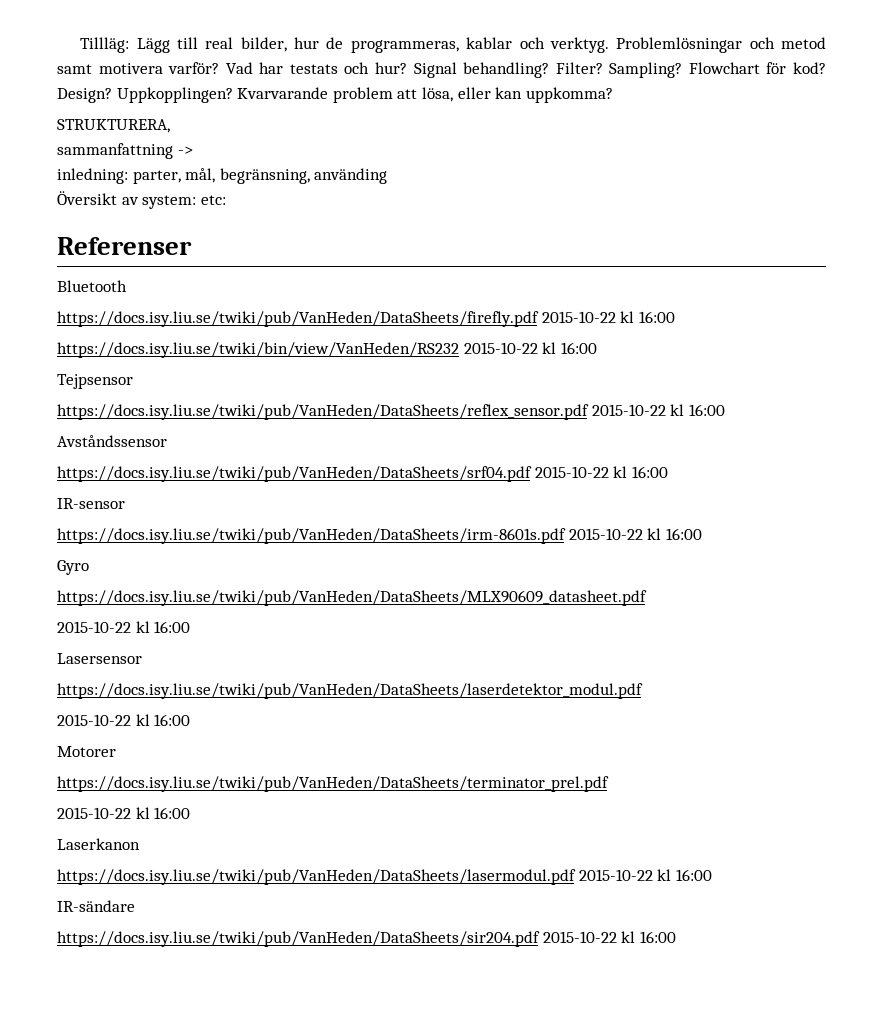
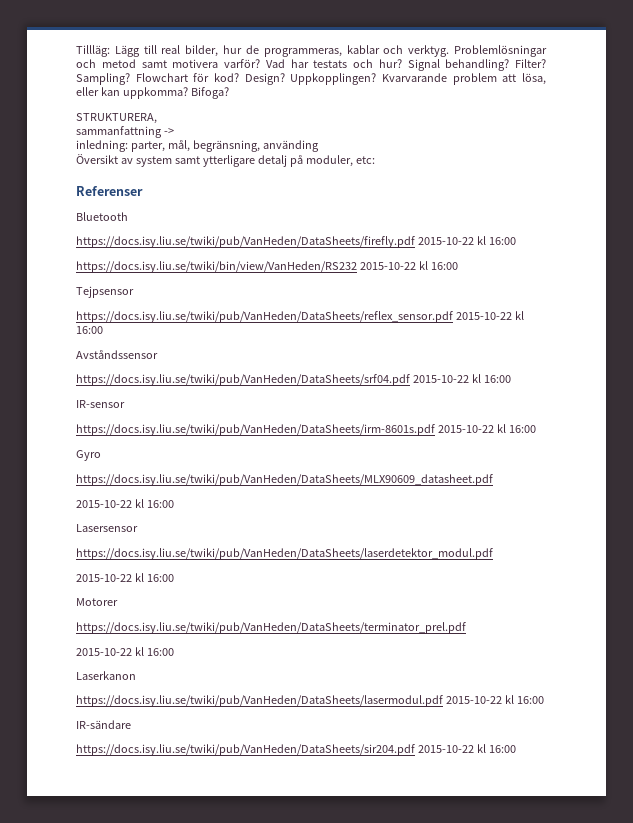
(613, 95) none -> [190,87,229,99] Bifoga?
[142,195,197,209] system: -> [135,155,353,167] system samt ytterligare detalj på moduler,

